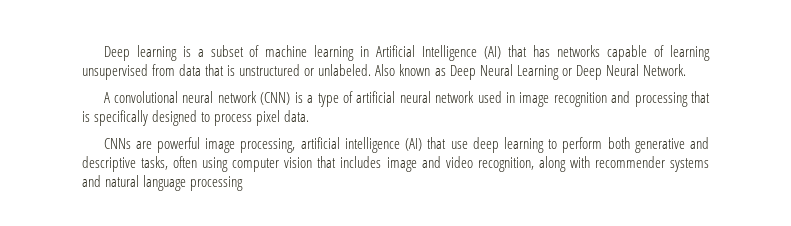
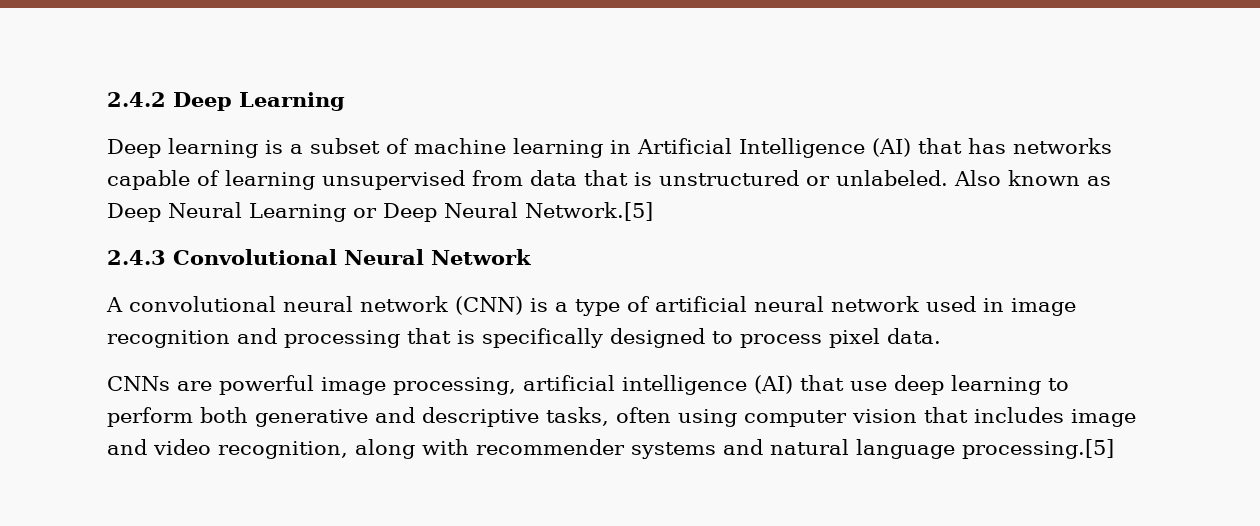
(103, 53) none -> [107,92,345,111] 2.4.2 Deep Learning //
[642,64,686,76] Network. -> [525,202,653,221] [107,249,531,265] Network.[5] // 2.4.3 Convolutional Neural Network
[190,176,244,191] processing -> [962,439,1114,459] processing.[5]

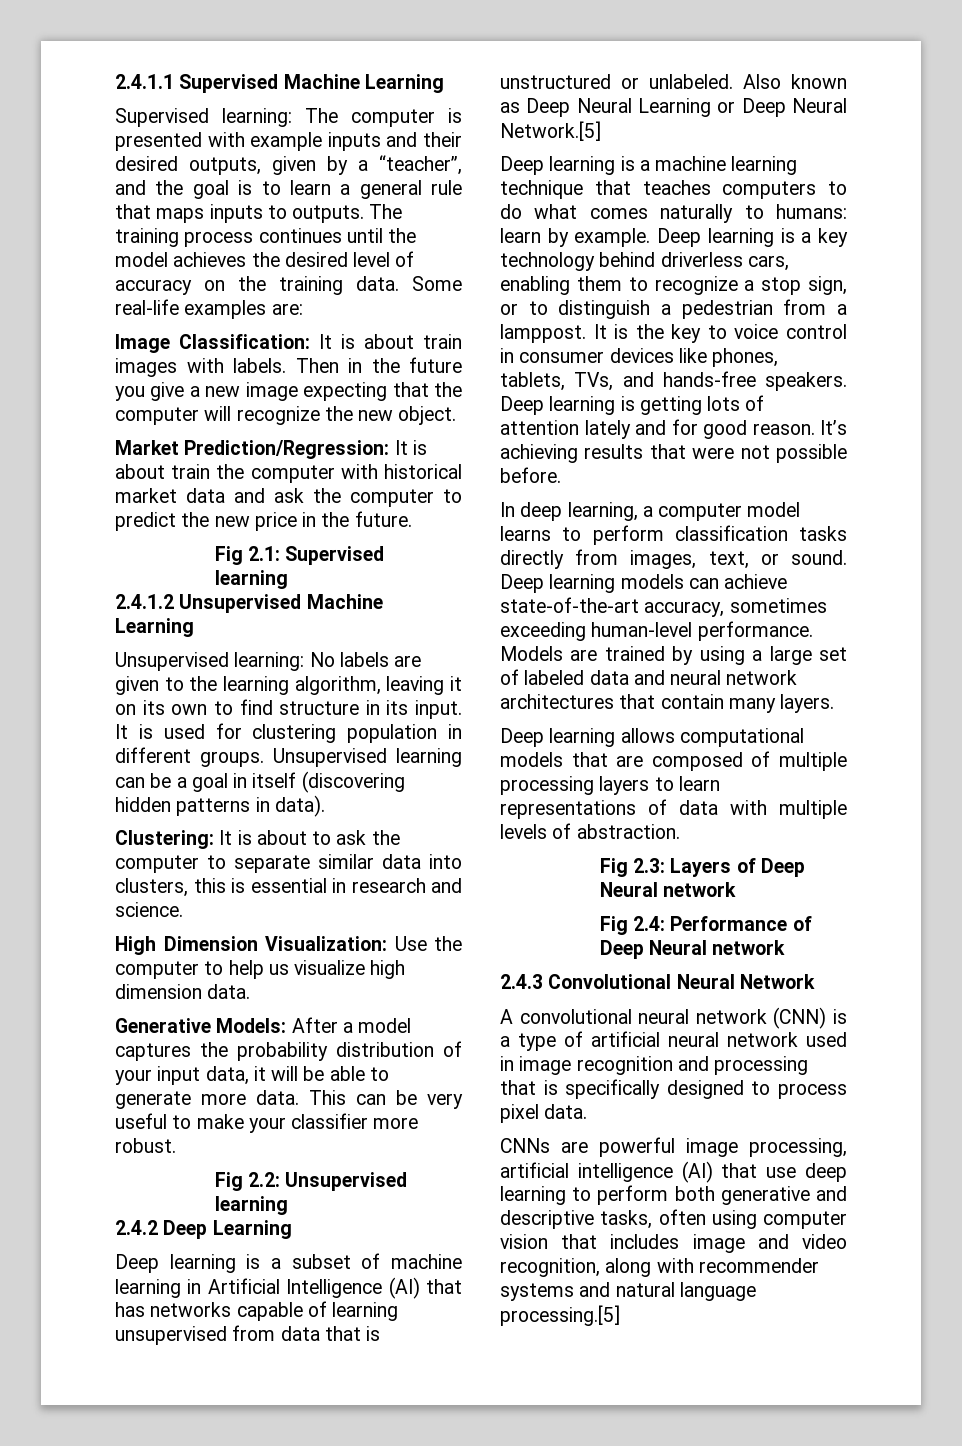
(107, 99) none -> [115,74,444,93] [115,108,462,127] [115,132,463,151] [115,155,462,175] [115,180,462,199] [115,204,403,223] [115,228,417,247] [115,251,415,267] [115,276,462,295] [115,299,303,319] [115,334,462,353] [115,357,462,377] [115,382,462,401] [115,406,457,425] [115,440,427,459] [115,464,462,483] [115,488,462,507] [115,511,412,531] [214,546,385,565] [214,570,288,589] [115,594,383,613] [115,618,194,637] [115,652,422,671] [115,676,462,695] [115,699,462,719] [115,723,462,743] [115,747,462,767] [115,771,405,793] [115,795,325,817] [115,830,400,849] [115,854,462,873] [115,878,462,897] [115,902,183,917] [115,936,462,955] [115,960,406,979] [115,984,251,999] [115,1017,412,1033] [115,1041,462,1061] [115,1066,389,1085] [115,1090,463,1109] [115,1113,419,1133] [115,1138,176,1153] [214,1172,408,1191] [214,1196,288,1215] 2.4.1.1 Supervised Machine Learning // Supervised learning: The computer is presented with example inputs and their desired outputs, given by a “teacher”, and the goal is to learn a general rule that maps inputs to outputs. The training process continues until the model achieves the desired level of accuracy on the training data. Some real-life examples are: // Image Classification: It is about train images with labels. Then in the future you give a new image expecting that the computer will recognize the new object. // Market Prediction/Regression: It is about train the computer with historical market data and ask the computer to predict the new price in the future. // Fig 2.1: Supervised learning // 2.4.1.2 Unsupervised Machine Learning // Unsupervised learning: No labels are given to the learning algorithm, leaving it on its own to find structure in its input. It is used for clustering population in different groups. Unsupervised learning can be a goal in itself (discovering hidden patterns in data). // Clustering: It is about to ask the computer to separate similar data into clusters, this is essential in research and science. // High Dimension Visualization: Use the computer to help us visualize high dimension data. // Generative Models: After a model captures the probability distribution of your input data, it will be able to generate more data. This can be very useful to make your classifier more robust. // Fig 2.2: Unsupervised learning //
(653, 211) none -> [500,156,798,175] [500,180,847,199] [500,204,847,223] [500,228,848,247] [500,252,789,271] [500,276,847,295] [500,299,847,319] [500,324,847,343] [500,348,779,367] [500,371,847,391] [500,395,765,415] [500,419,847,439] [500,444,847,463] [500,467,561,483] [500,502,801,521] [500,525,847,545] [500,549,847,569] [500,574,788,593] [500,597,827,617] [500,621,813,641] [500,646,847,665] [500,669,798,685] [500,694,835,713] [500,728,804,747] [500,751,847,771] [500,776,720,795] [500,799,847,819] [500,823,680,839] [599,858,805,877] [599,882,737,897] [599,916,812,935] [599,940,786,959] // Deep learning is a machine learning technique that teaches computers to do what comes naturally to humans: learn by example. Deep learning is a key technology behind driverless cars, enabling them to recognize a stop sign, or to distinguish a pedestrian from a lamppost. It is the key to voice control in consumer devices like phones, tablets, TVs, and hands-free speakers. Deep learning is getting lots of attention lately and for good reason. It’s achieving results that were not possible before. // In deep learning, a computer model learns to perform classification tasks directly from images, text, or sound. Deep learning models can achieve state-of-the-art accuracy, sometimes exceeding human-level performance. Models are trained by using a large set of labeled data and neural network architectures that contain many layers. // Deep learning allows computational models that are composed of multiple processing layers to learn representations of data with multiple levels of abstraction. // Fig 2.3: Layers of Deep Neural network // Fig 2.4: Performance of Deep Neural network

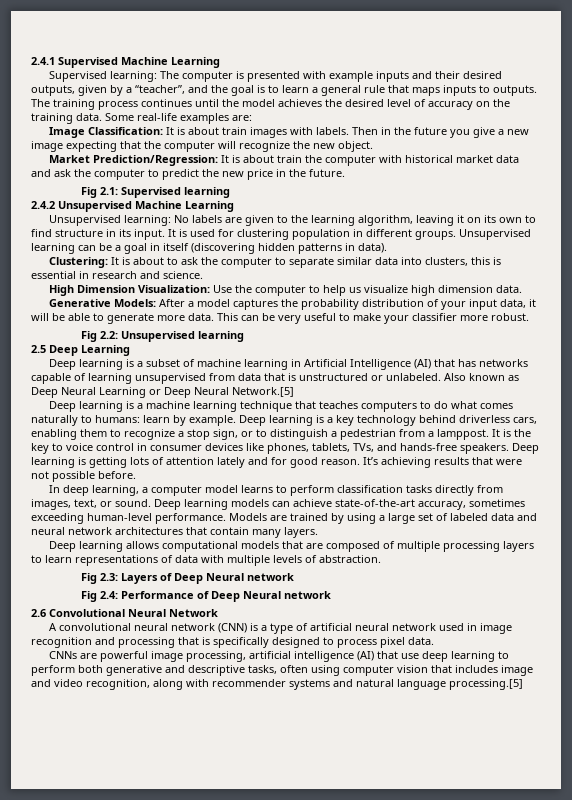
[115,74,174,89] 2.4.1.1 -> [31,57,55,65] 2.4.1
[115,594,174,609] 2.4.1.2 -> [31,201,55,209] 2.4.2
[115,1220,158,1235] 2.4.2 -> [31,345,46,353] 2.5
[500,974,543,989] 2.4.3 -> [31,609,46,617] 2.6

